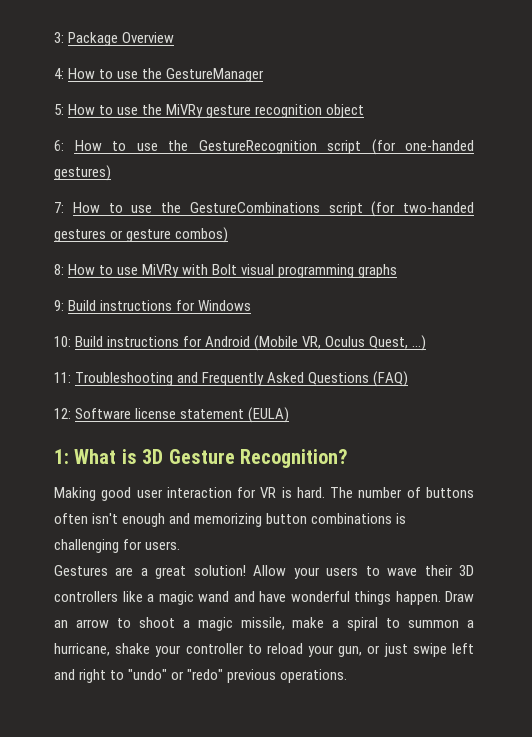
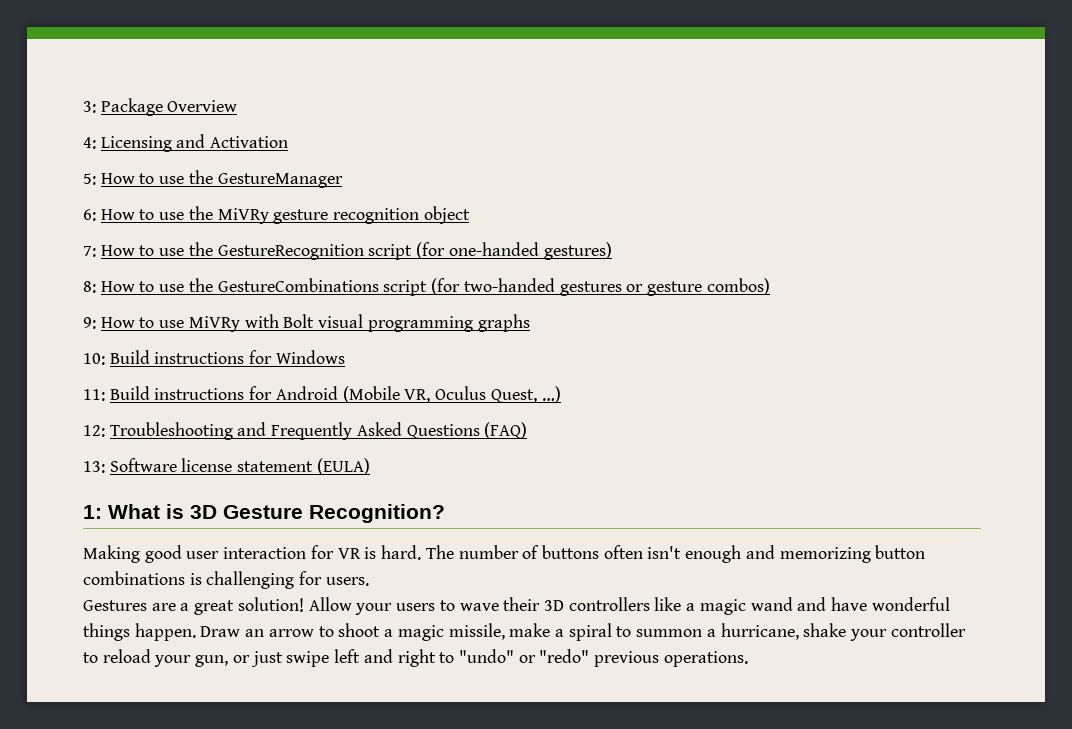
(64, 73) none -> [100,134,289,152] [83,173,96,185] Licensing and Activation // 5:
[54,104,64,115] 5: -> [83,209,96,221] 6:
[54,140,64,151] 6: -> [83,246,96,257] 7:
[54,202,64,213] 7: -> [83,281,96,293] 8:
[54,264,64,275] 8: -> [83,317,96,329] 9:
[54,300,64,311] 9: -> [83,353,105,365] 10:
[54,336,71,347] 10: -> [83,389,105,401] 11:
[54,372,71,383] 11: -> [83,425,105,437] 12:
[54,408,71,419] 12: -> [83,461,105,473] 13:

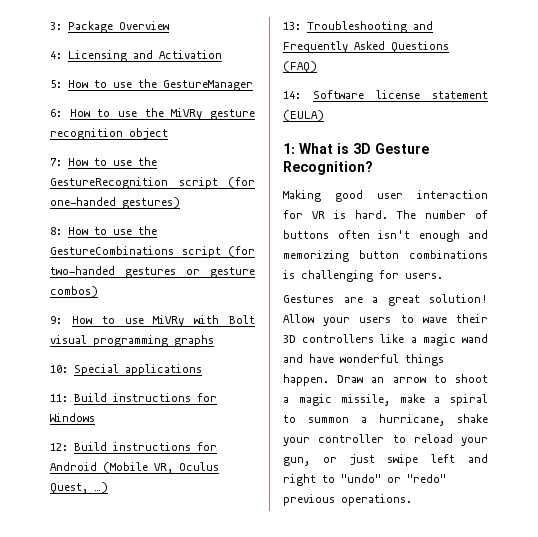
(105, 359) none -> [74,364,202,376] [50,394,68,402] Special applications // 11:
[83,389,105,401] 11: -> [50,443,68,451] 12:
[83,425,105,437] 12: -> [283,22,301,30] 13:
[83,461,105,473] 13: -> [283,91,301,99] 14:

